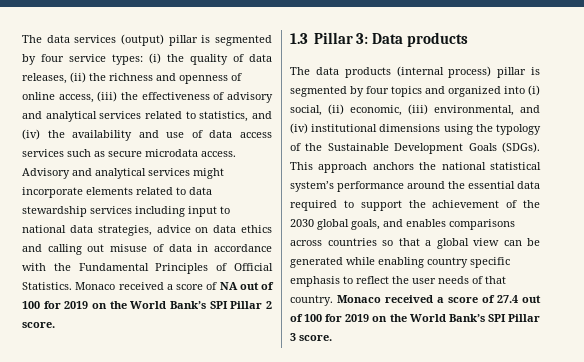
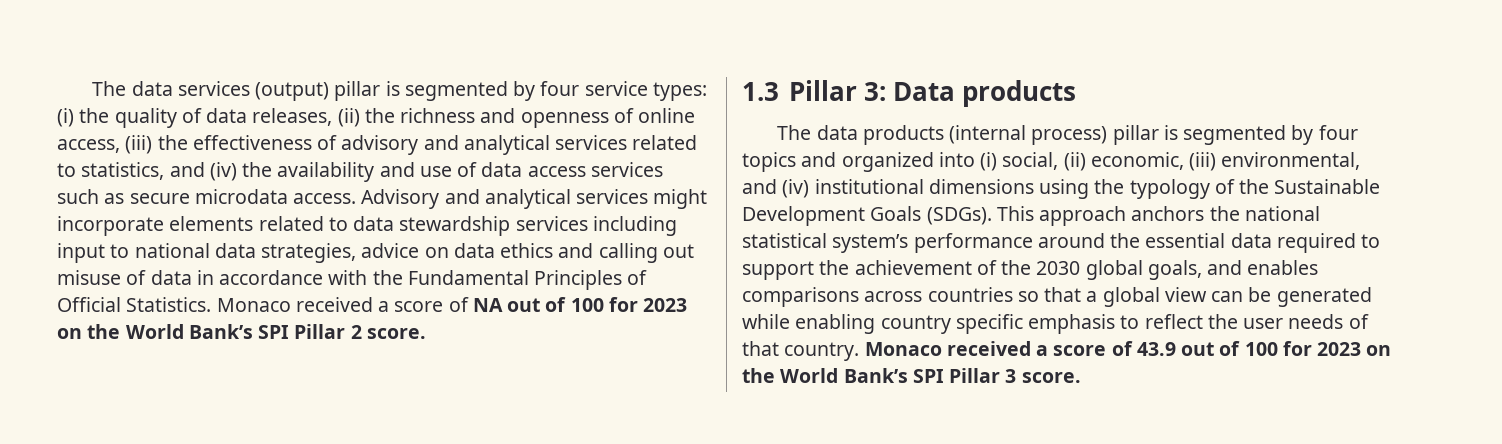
[64,301,89,309] 2019 -> [643,298,688,312] 2023
[497,295,541,303] [290,314,370,322] 27.4 out of 100 for 2019 -> [1136,341,1362,356] 43.9 out of 100 for 2023

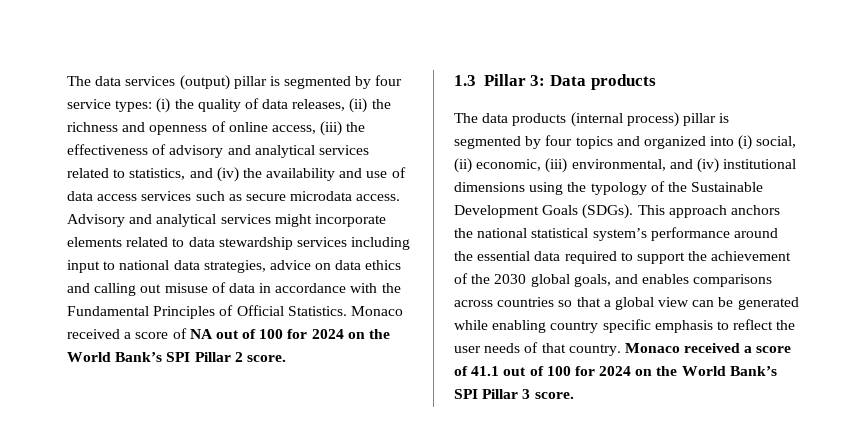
[643,298,688,312] 2023 -> [311,329,344,339] 2024
[1136,341,1362,356] 43.9 out of 100 for 2023 -> [471,366,632,376] 41.1 out of 100 for 2024

